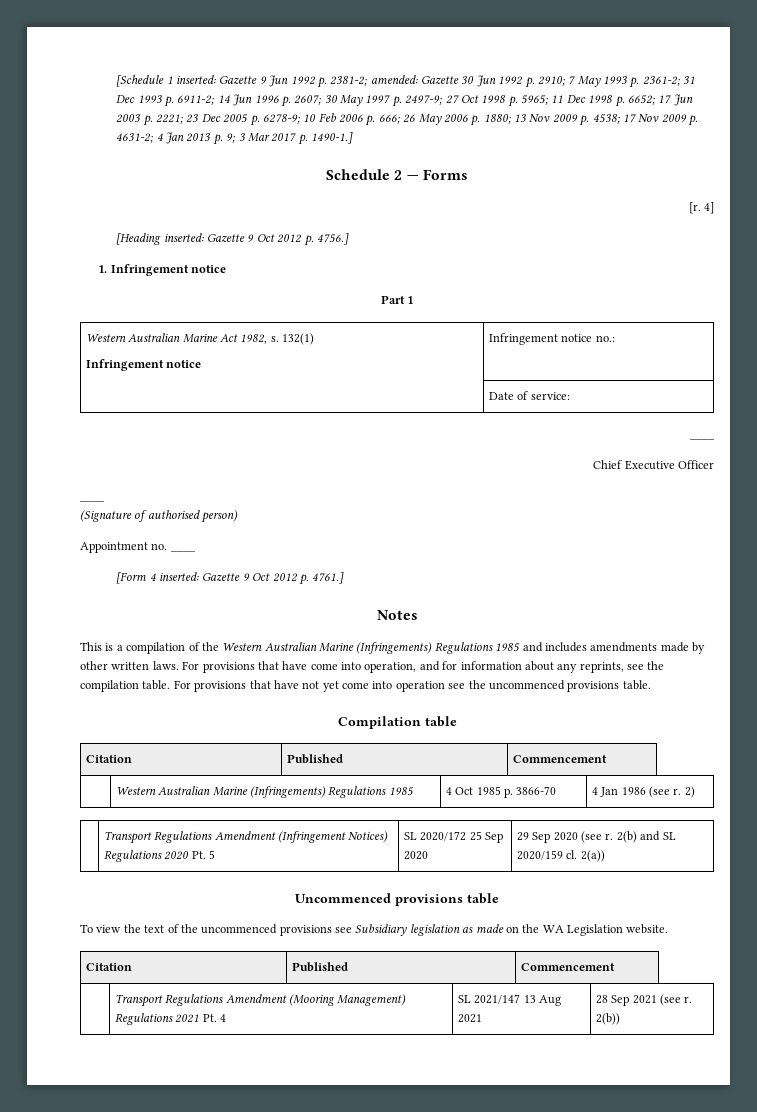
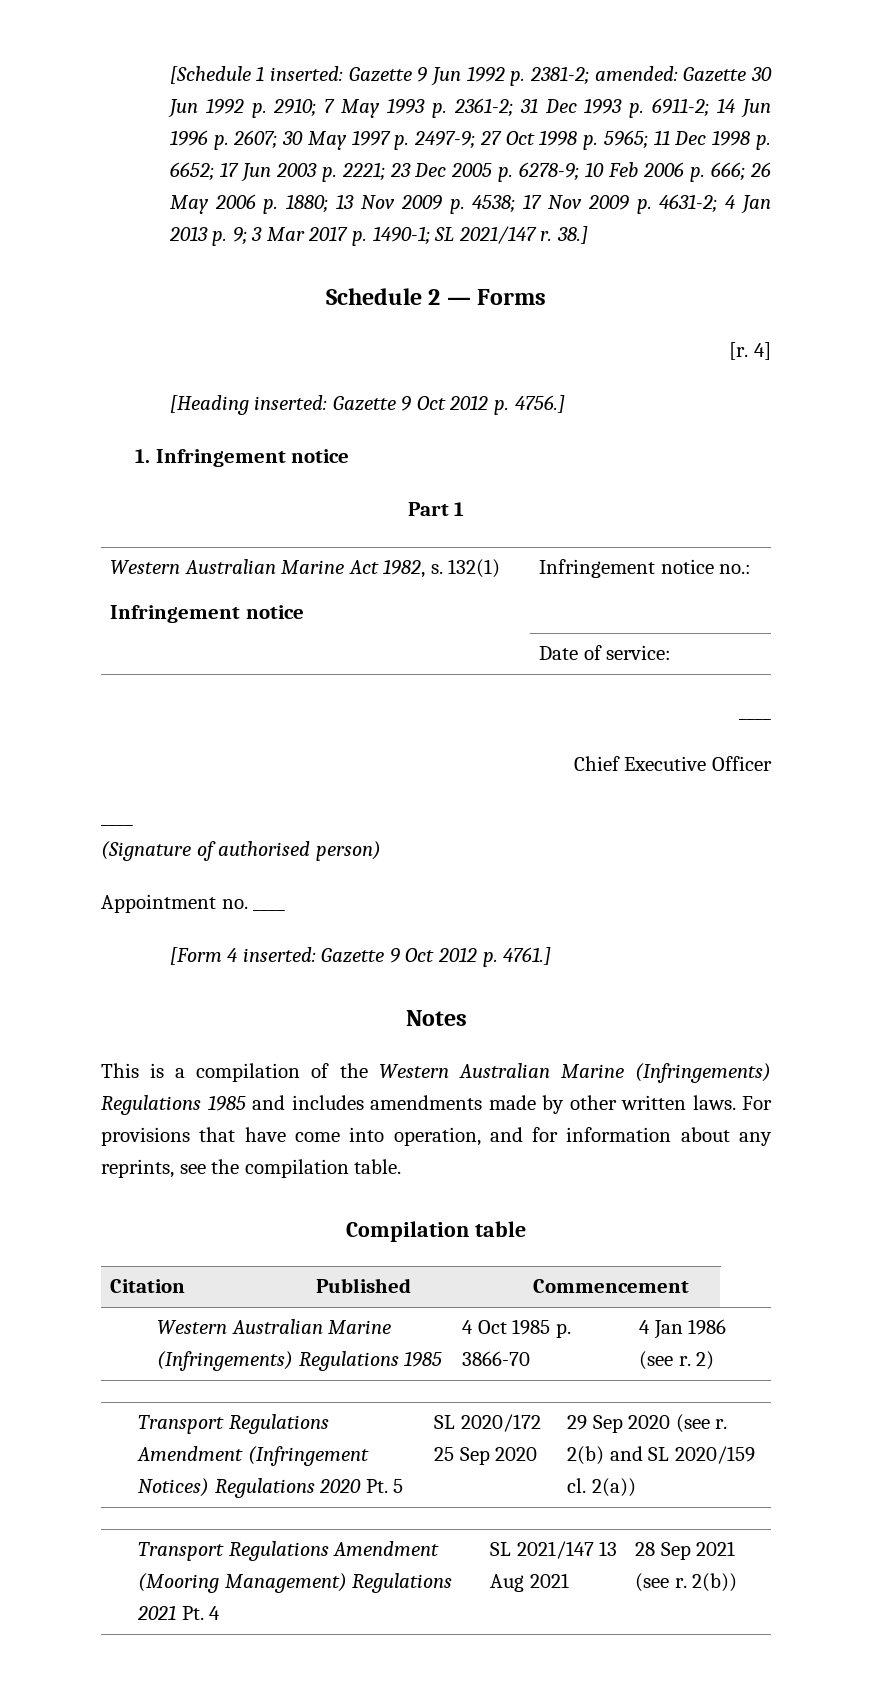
[311,132,354,144] 1490-1.] -> [372,226,588,245] 1490-1; SL 2021/147 r. 38.]
[173,680,651,692] For provisions that have not yet come into operation see the uncommenced provisions table. -> (402, 1166) none
[295,893,499,906] [80,924,669,936] [85,963,132,971] [291,962,348,972] [520,963,615,971] // Uncommenced provisions table // To view the text of the uncommenced provisions see Subsidiary legislation as made on the WA Legislation website. // Citation | Published | Commencement -> (636, 1487) none

